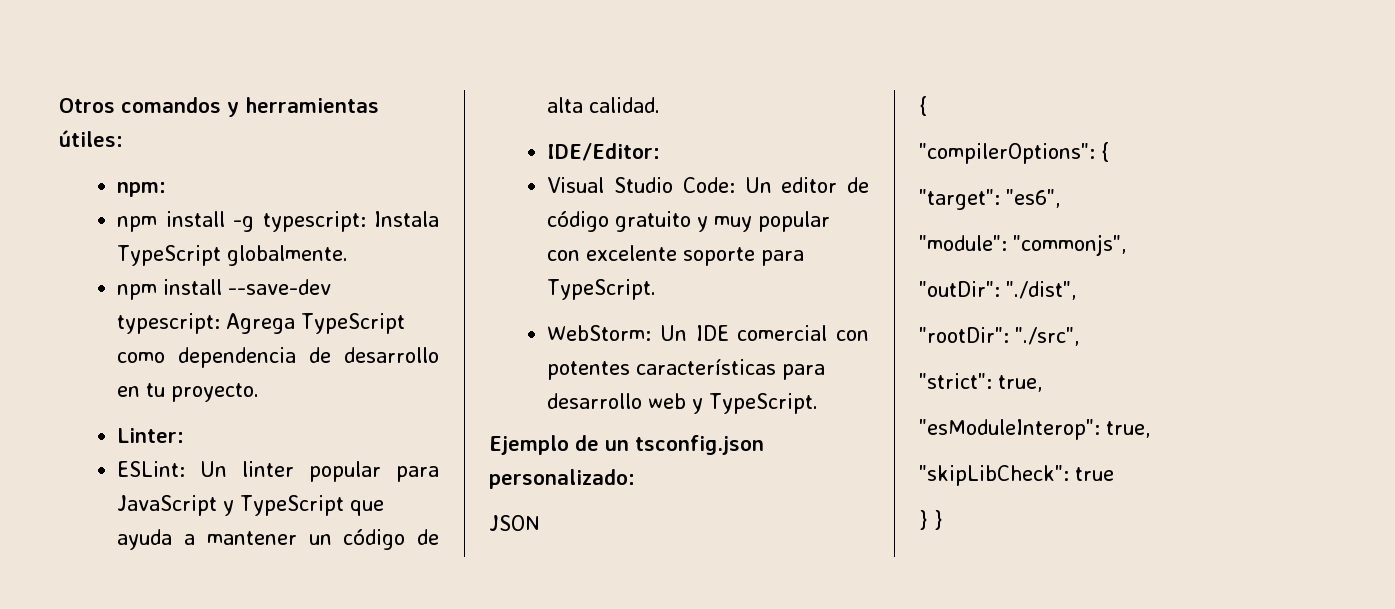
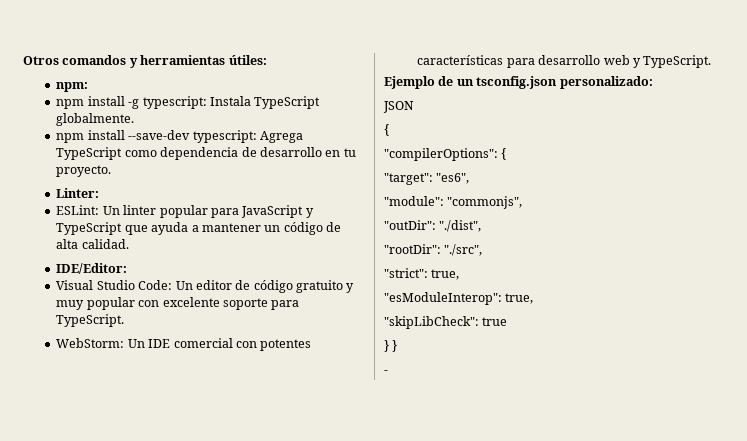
(943, 520) none -> [384,370,388,374] // -

